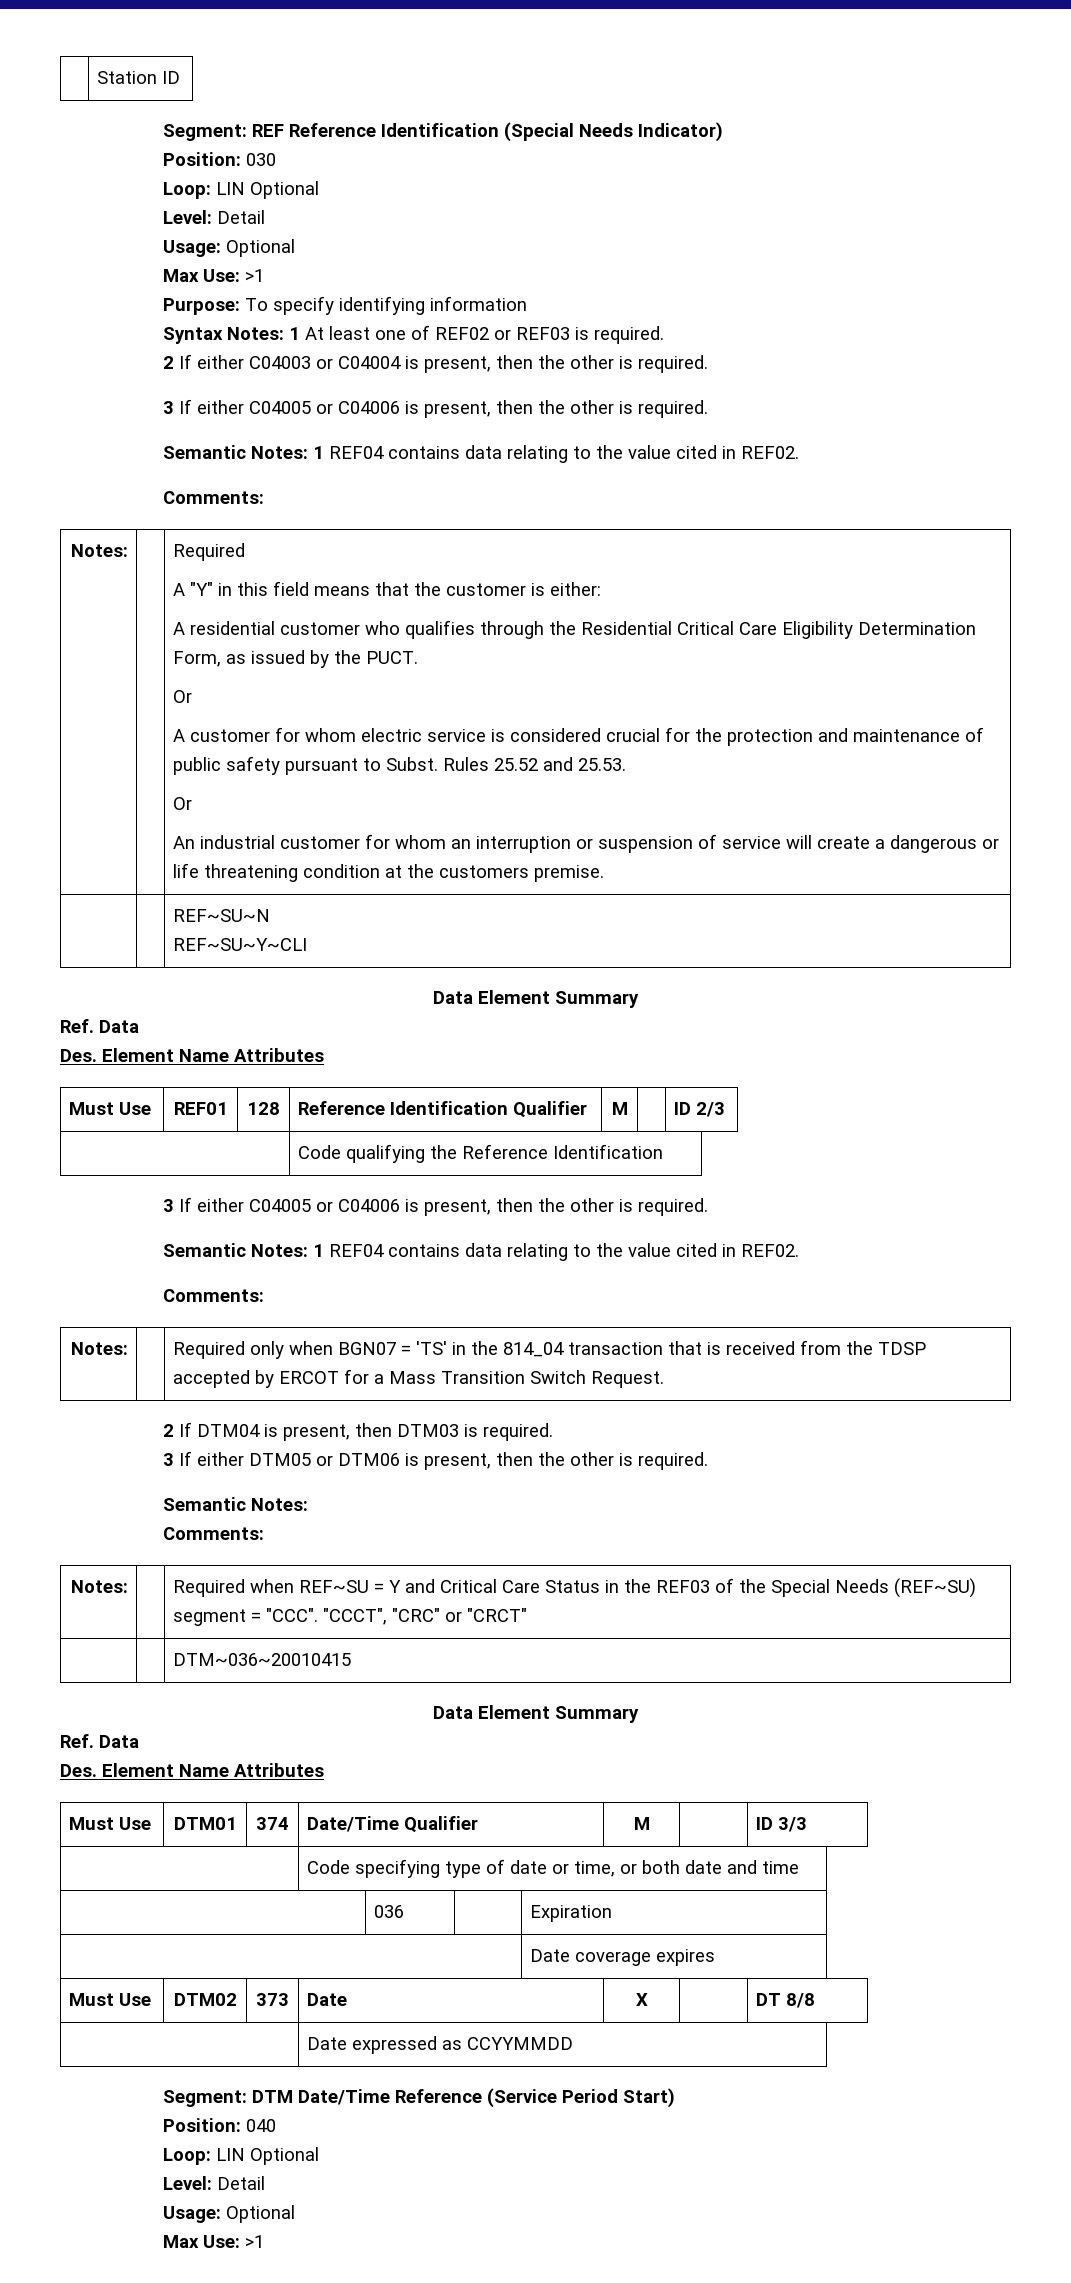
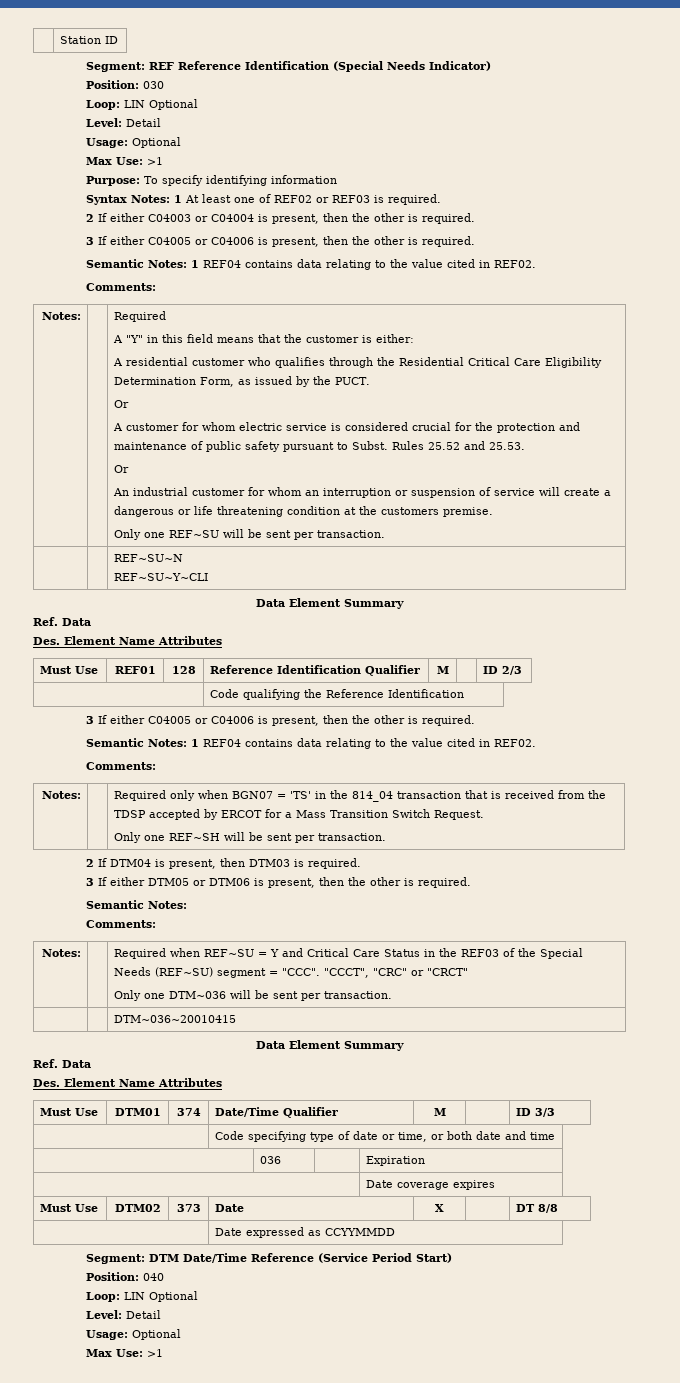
(605, 873) none -> [114,529,386,540] // Only one REF~SU will be sent per transaction.
(665, 1379) none -> [114,832,387,843] // Only one REF~SH will be sent per transaction.
(528, 1615) none -> [114,990,393,1001] // Only one DTM~036 will be sent per transaction.

